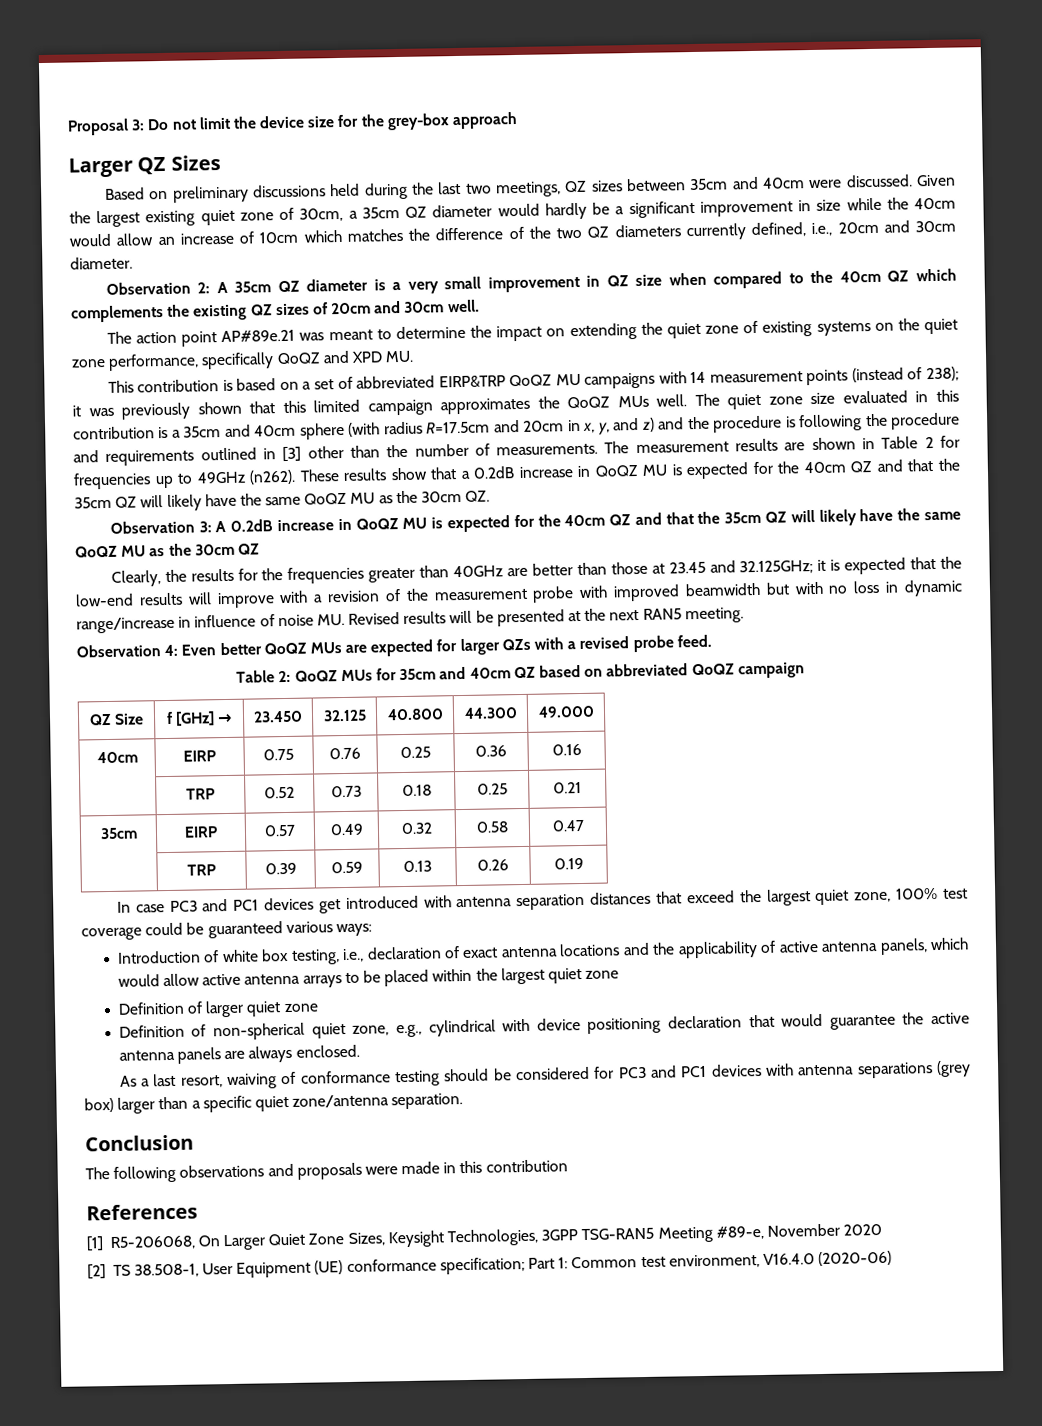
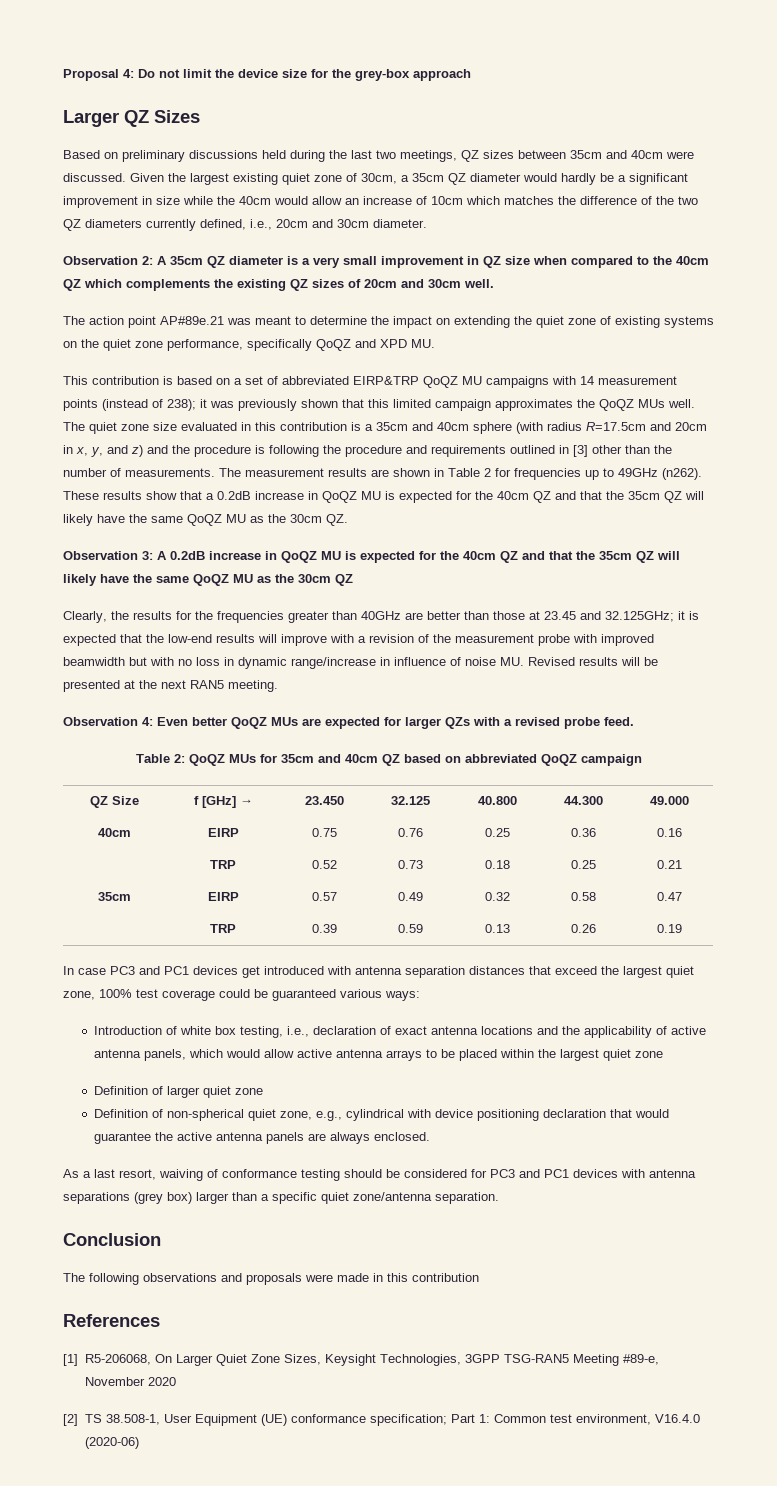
[131,119,146,131] 3: -> [123,69,134,78] 4:

